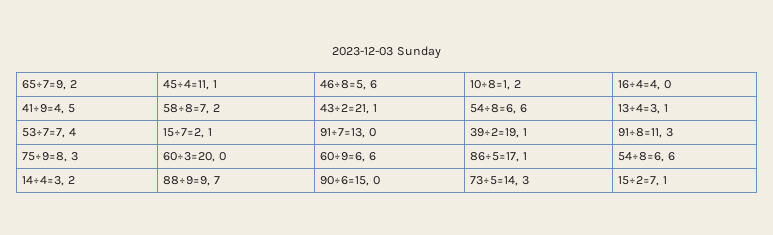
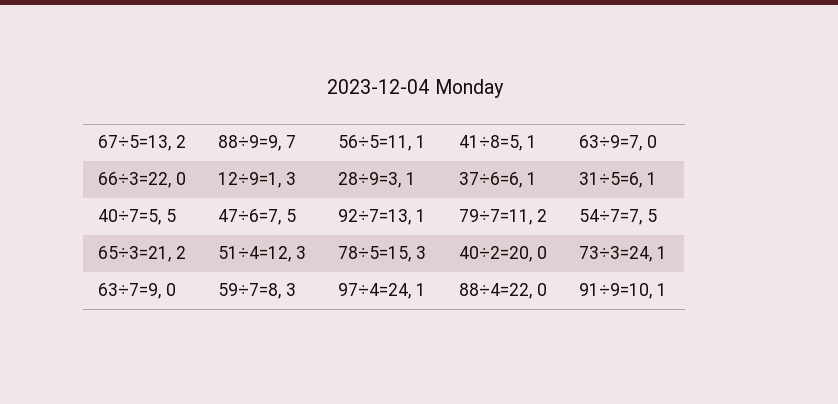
[332,46,441,59] [22,80,77,90] [163,80,217,90] [320,80,377,90] [470,80,521,90] [618,80,671,90] [22,104,75,114] [163,104,220,114] [320,104,377,114] [470,104,527,114] [618,104,668,114] [22,128,76,138] [163,128,212,138] [320,128,376,138] [470,128,527,138] [618,128,673,138] [22,152,78,162] [163,152,226,162] [320,152,376,162] [470,152,527,162] [618,152,675,162] [22,176,75,186] [163,176,220,186] [320,176,380,186] [470,176,529,186] [618,176,667,186] 2023-12-03 Sunday // 65÷7=9, 2 | 45÷4=11, 1 | 46÷8=5, 6 | 10÷8=1, 2 | 16÷4=4, 0 // 41÷9=4, 5 | 58÷8=7, 2 | 43÷2=21, 1 | 54÷8=6, 6 | 13÷4=3, 1 // 53÷7=7, 4 | 15÷7=2, 1 | 91÷7=13, 0 | 39÷2=19, 1 | 91÷8=11, 3 // 75÷9=8, 3 | 60÷3=20, 0 | 60÷9=6, 6 | 86÷5=17, 1 | 54÷8=6, 6 // 14÷4=3, 2 | 88÷9=9, 7 | 90÷6=15, 0 | 73÷5=14, 3 | 15÷2=7, 1 -> [327,79,504,98] [98,135,186,151] [218,135,296,151] [338,135,426,151] [459,135,537,151] [579,135,657,151] [98,172,186,188] [218,172,296,188] [338,172,416,188] [459,172,537,188] [579,172,657,188] [98,209,176,225] [218,209,296,225] [338,209,426,225] [459,209,547,225] [579,209,657,225] [98,246,186,262] [218,246,306,262] [338,246,426,262] [459,246,547,262] [579,246,667,262] [98,283,176,299] [218,283,296,299] [338,283,426,299] [459,283,547,299] [579,283,667,299] 2023-12-04 Monday // 67÷5=13, 2 | 88÷9=9, 7 | 56÷5=11, 1 | 41÷8=5, 1 | 63÷9=7, 0 // 66÷3=22, 0 | 12÷9=1, 3 | 28÷9=3, 1 | 37÷6=6, 1 | 31÷5=6, 1 // 40÷7=5, 5 | 47÷6=7, 5 | 92÷7=13, 1 | 79÷7=11, 2 | 54÷7=7, 5 // 65÷3=21, 2 | 51÷4=12, 3 | 78÷5=15, 3 | 40÷2=20, 0 | 73÷3=24, 1 // 63÷7=9, 0 | 59÷7=8, 3 | 97÷4=24, 1 | 88÷4=22, 0 | 91÷9=10, 1

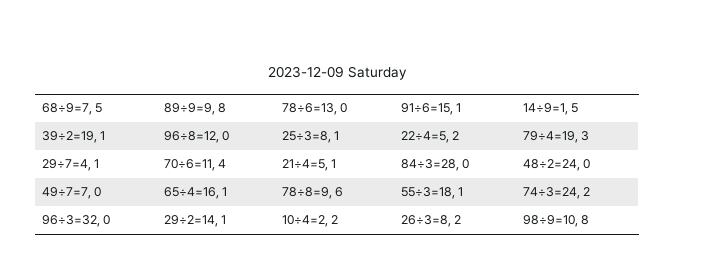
[327,79,504,98] [98,135,186,151] [218,135,296,151] [338,135,426,151] [459,135,537,151] [579,135,643,151] 2023-12-04 Monday // 67÷5=13, 2 | 88÷9=9, 7 | 56÷5=11, 1 | 41÷8=5, 1 | 63÷9=7, -> [268,66,407,80] [41,103,102,115] [163,103,226,115] [281,103,347,115] [400,103,461,115] [522,103,578,115] [41,131,105,143] [163,131,229,143] [281,131,339,143] [400,131,459,143] [522,131,589,143] [41,159,99,171] [163,159,226,171] [281,159,336,171] [400,159,469,171] [522,159,580,171] 2023-12-09 Saturday // 68÷9=7, 5 | 89÷9=9, 8 | 78÷6=13, 0 | 91÷6=15, 1 | 14÷9=1, 5 // 39÷2=19, 1 | 96÷8=12, 0 | 25÷3=8, 1 | 22÷4=5, 2 | 79÷4=19, 3 // 29÷7=4, 1 | 70÷6=11, 4 | 21÷4=5, 1 | 84÷3=28, 0 | 48÷2=24,
[98,172,186,188] [218,172,296,188] [338,172,416,188] [459,172,537,188] [579,172,657,188] [98,209,176,225] [218,209,296,225] [338,209,426,225] [459,209,547,225] [579,209,657,225] [98,246,186,262] [218,246,306,262] [338,246,426,262] [459,246,547,262] [579,246,667,262] [98,283,176,299] [218,283,296,299] [338,283,426,299] [459,283,547,299] [579,283,667,299] 66÷3=22, 0 | 12÷9=1, 3 | 28÷9=3, 1 | 37÷6=6, 1 | 31÷5=6, 1 // 40÷7=5, 5 | 47÷6=7, 5 | 92÷7=13, 1 | 79÷7=11, 2 | 54÷7=7, 5 // 65÷3=21, 2 | 51÷4=12, 3 | 78÷5=15, 3 | 40÷2=20, 0 | 73÷3=24, 1 // 63÷7=9, 0 | 59÷7=8, 3 | 97÷4=24, 1 | 88÷4=22, 0 | 91÷9=10, 1 -> [41,187,101,199] [163,187,227,199] [281,187,343,199] [400,187,463,199] [522,187,590,199] [41,215,110,227] [163,215,226,227] [281,215,338,227] [400,215,461,227] [522,215,589,227] 49÷7=7, 0 | 65÷4=16, 1 | 78÷8=9, 6 | 55÷3=18, 1 | 74÷3=24, 2 // 96÷3=32, 0 | 29÷2=14, 1 | 10÷4=2, 2 | 26÷3=8, 2 | 98÷9=10, 8

